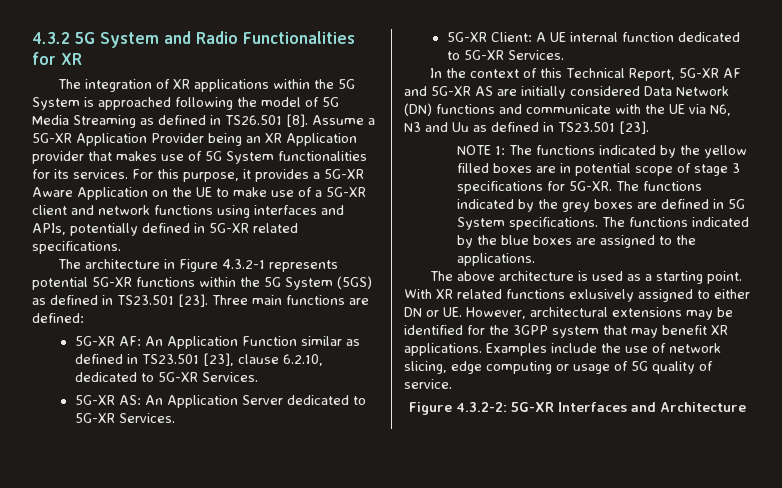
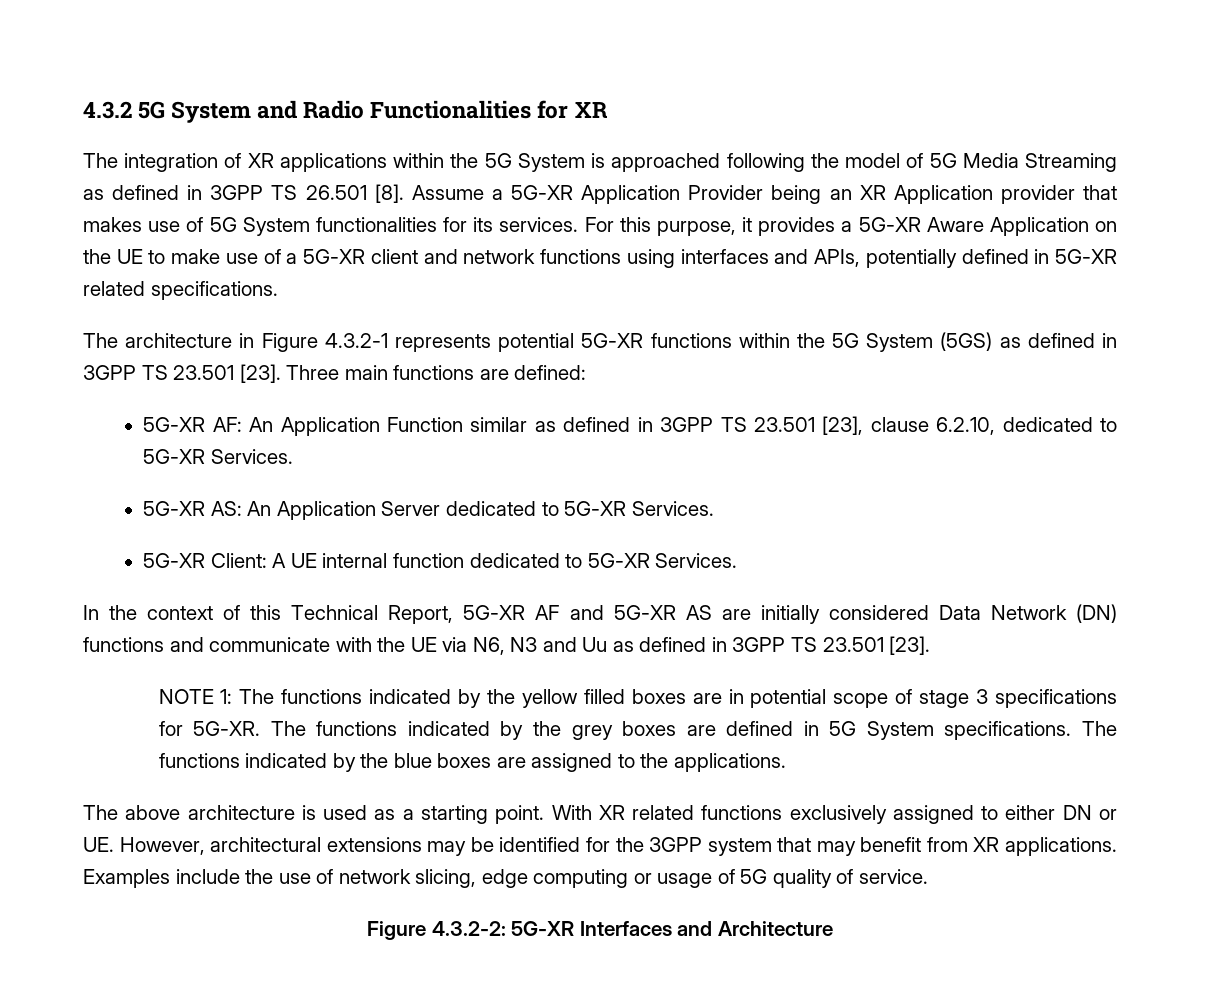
[225,115,282,125] TS26.501 -> [210,185,367,200] 3GPP TS 26.501
[117,295,174,305] TS23.501 -> [83,365,235,380] 3GPP TS 23.501
[141,354,199,364] TS23.501 -> [660,417,815,432] 3GPP TS 23.501
[558,122,615,132] TS23.501 -> [732,637,884,652] 3GPP TS 23.501
[569,289,634,302] exlusively -> [789,805,887,824] exclusively
(707, 330) none -> [926,837,968,852] from

